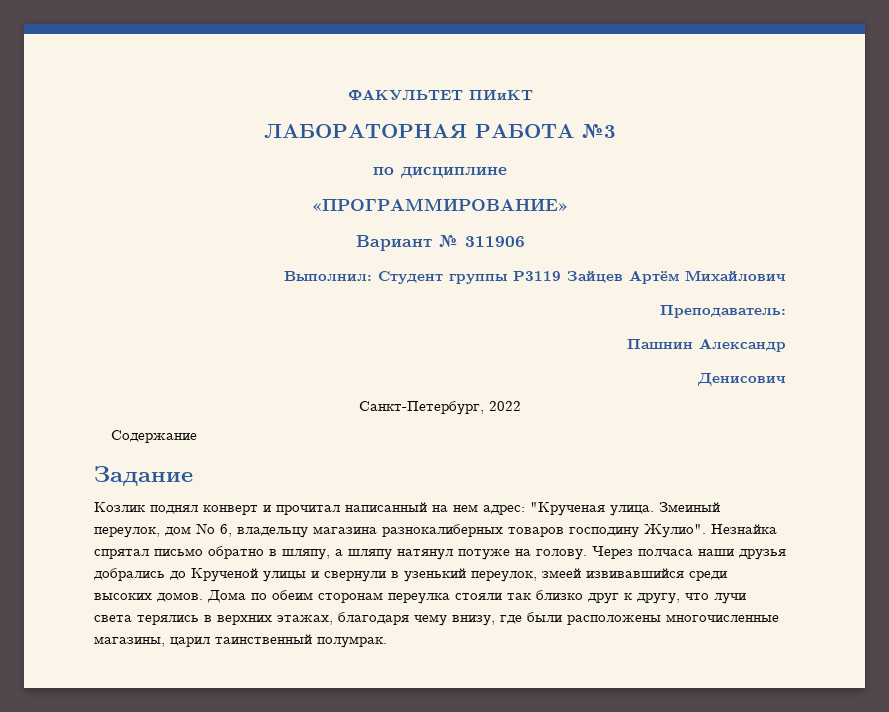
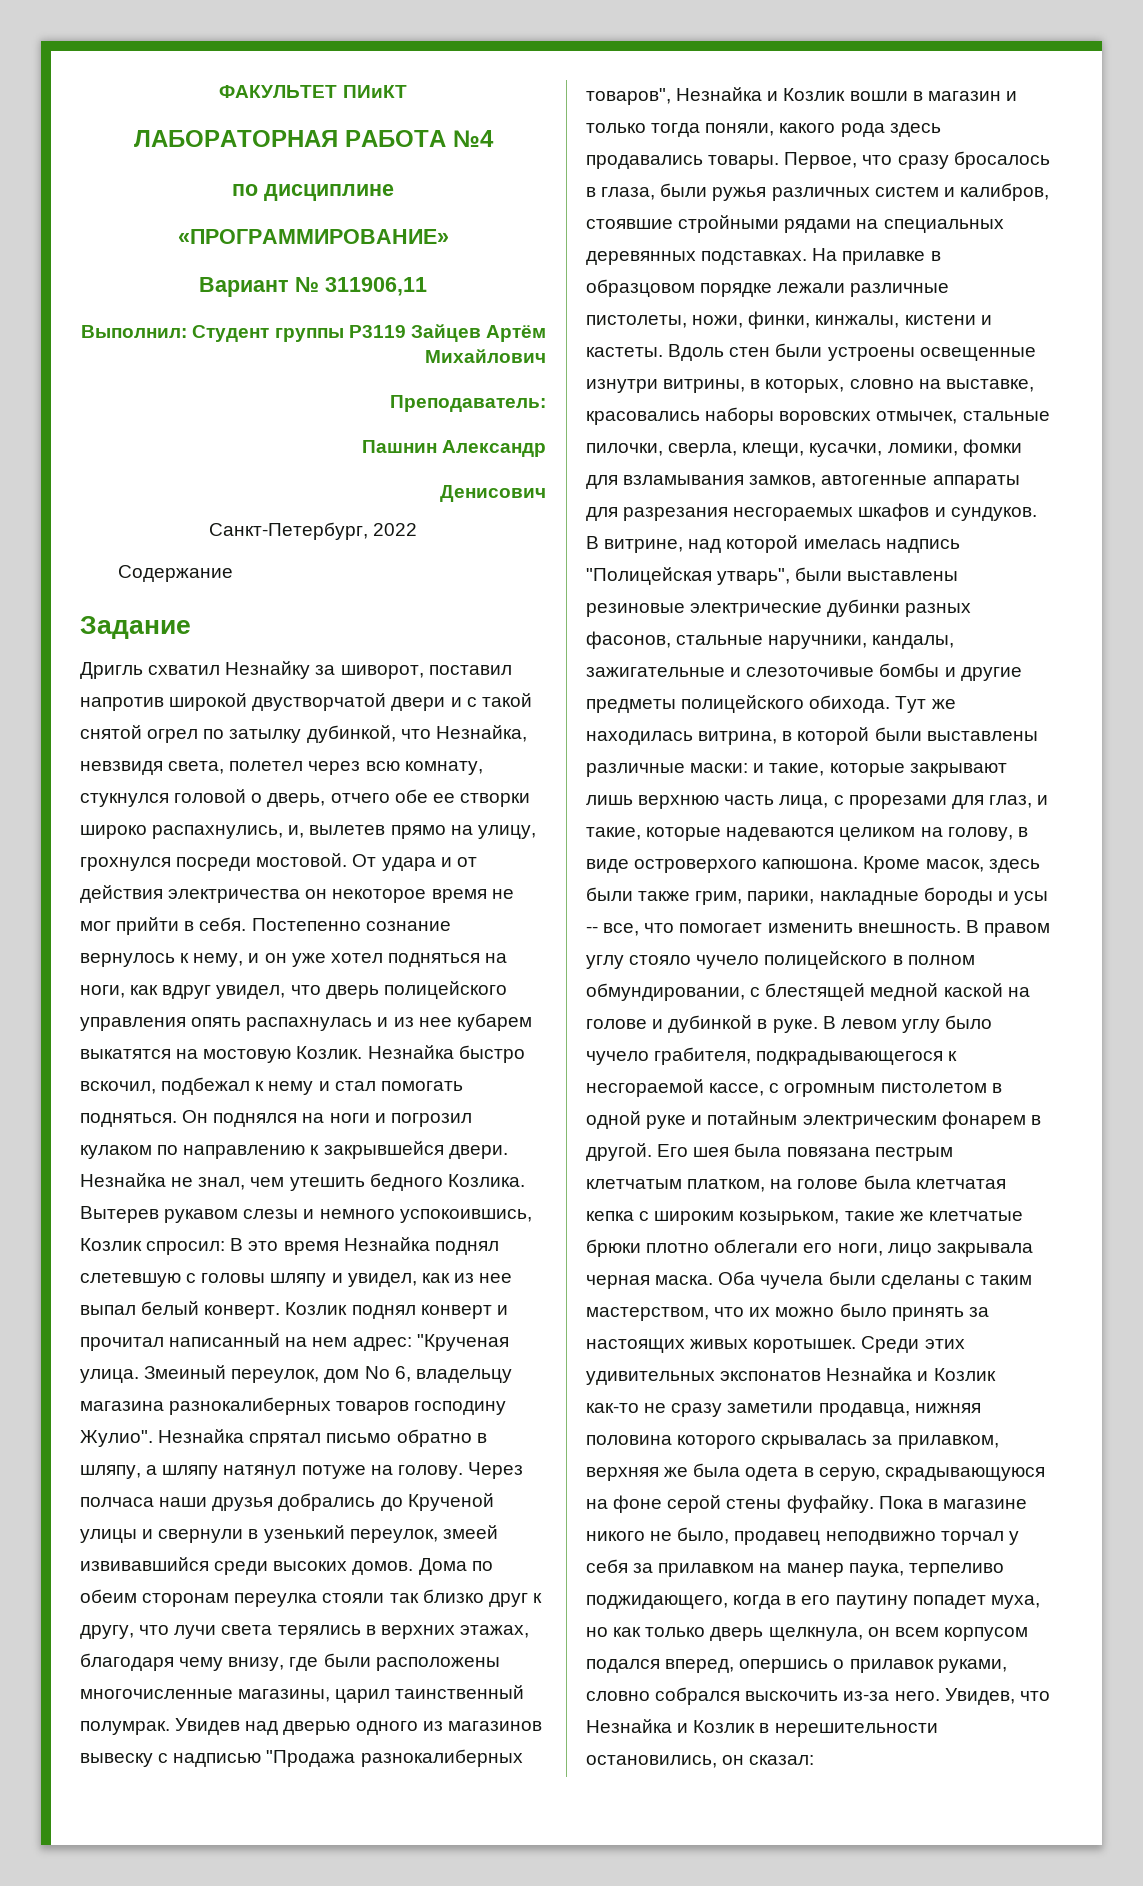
[582,124,616,138] №3 -> [452,130,494,147] №4
[464,236,525,247] 311906 -> [325,277,427,296] 311906,11
(193, 476) none -> [80,661,512,679] [80,693,532,711] [80,725,527,743] [80,761,483,775] [80,789,530,807] [80,825,536,839] [80,853,477,871] [80,885,514,903] [80,917,451,935] [80,953,508,967] [80,981,507,999] [80,1013,532,1031] [80,1045,525,1063] [80,1077,463,1095] [80,1110,472,1127] [80,1141,508,1159] [80,1173,525,1191] [80,1206,532,1223] [80,1237,499,1255] [80,1273,513,1287] [80,1301,281,1319] Дригль схватил Незнайку за шиворот, поставил напротив широкой двустворчатой двери и с такой снятой огрел по затылку дубинкой, что Незнайка, невзвидя света, полетел через всю комнату, стукнулся головой о дверь, отчего обе ее створки широко распахнулись, и, вылетев прямо на улицу, грохнулся посреди мостовой. От удара и от действия электричества он некоторое время не мог прийти в себя. Постепенно сознание вернулось к нему, и он уже хотел подняться на ноги, как вдруг увидел, что дверь полицейского управления опять распахнулась и из нее кубарем выкатятся на мостовую Козлик. Незнайка быстро вскочил, подбежал к нему и стал помогать подняться. Он поднялся на ноги и погрозил кулаком по направлению к закрывшейся двери. Незнайка не знал, чем утешить бедного Козлика. Вытерев рукавом слезы и немного успокоившись, Козлик спросил: В это время Незнайка поднял слетевшую с головы шляпу и увидел, как из нее выпал белый конверт.
(387, 642) none -> [175,1718,542,1735] [80,1749,523,1767] [586,87,1017,105] [586,123,941,137] [586,151,1050,169] [586,183,1049,201] [586,215,1004,233] [586,248,941,265] [586,279,950,297] [586,311,992,329] [586,343,1036,361] [586,379,1034,393] [586,407,1050,425] [586,439,1022,457] [586,475,1020,489] [586,503,1037,521] [586,535,960,553] [586,567,959,585] [586,599,972,617] [586,631,955,649] [586,663,1022,681] [586,695,956,713] [586,727,1038,745] [586,763,1007,777] [586,795,1049,809] [586,827,1028,841] [586,856,1040,873] [586,887,1048,905] [586,920,1050,937] [586,951,975,969] [586,983,1030,1001] [586,1015,993,1033] [586,1047,958,1065] [586,1079,1002,1097] [586,1111,1041,1129] [586,1143,953,1161] [586,1175,1006,1192] [586,1211,1023,1225] [586,1239,1033,1257] [586,1271,1032,1289] [586,1303,989,1321] [586,1336,965,1353] [586,1367,996,1385] [586,1403,981,1417] [586,1435,999,1449] [586,1463,1045,1481] [586,1495,1027,1513] [586,1527,1019,1545] [586,1559,1004,1577] [586,1595,1040,1609] [586,1627,1028,1641] [586,1659,1007,1673] [586,1687,1050,1705] [586,1719,938,1737] [586,1755,815,1768] Увидев над дверью одного из магазинов вывеску с надписью "Продажа разнокалиберных товаров", Незнайка и Козлик вошли в магазин и только тогда поняли, какого рода здесь продавались товары. Первое, что сразу бросалось в глаза, были ружья различных систем и калибров, стоявшие стройными рядами на специальных деревянных подставках. На прилавке в образцовом порядке лежали различные пистолеты, ножи, финки, кинжалы, кистени и кастеты. Вдоль стен были устроены освещенные изнутри витрины, в которых, словно на выставке, красовались наборы воровских отмычек, стальные пилочки, сверла, клещи, кусачки, ломики, фомки для взламывания замков, автогенные аппараты для разрезания несгораемых шкафов и сундуков. В витрине, над которой имелась надпись "Полицейская утварь", были выставлены резиновые электрические дубинки разных фасонов, стальные наручники, кандалы, зажигательные и слезоточивые бомбы и другие предметы полицейского обихода. Тут же находилась витрина, в которой были выставлены различные маски: и такие, которые закрывают лишь верхнюю часть лица, с прорезами для глаз, и такие, которые надеваются целиком на голову, в виде островерхого капюшона. Кроме масок, здесь были также грим, парики, накладные бороды и усы -- все, что помогает изменить внешность. В правом углу стояло чучело полицейского в полном обмундировании, с блестящей медной каской на голове и дубинкой в руке. В левом углу было чучело грабителя, подкрадывающегося к несгораемой кассе, с огромным пистолетом в одной руке и потайным электрическим фонарем в другой. Его шея была повязана пестрым клетчатым платком, на голове была клетчатая кепка с широким козырьком, такие же клетчатые брюки плотно облегали его ноги, лицо закрывала черная маска. Оба чучела были сделаны с таким мастерством, что их можно было принять за настоящих живых коротышек. Среди этих удивительных экспонатов Незнайка и Козлик как-то не сразу заметили продавца, нижняя половина которого скрывалась за прилавком, верхняя же была одета в серую, скрадывающуюся на фоне серой стены фуфайку. Пока в магазине никого не было, продавец неподвижно торчал у себя за прилавком на манер паука, терпеливо поджидающего, когда в его паутину попадет муха, но как только дверь щелкнула, он всем корпусом подался вперед, опершись о прилавок руками, словно собрался выскочить из-за него. Увидев, что Незнайка и Козлик в нерешительности остановились, он сказал:

